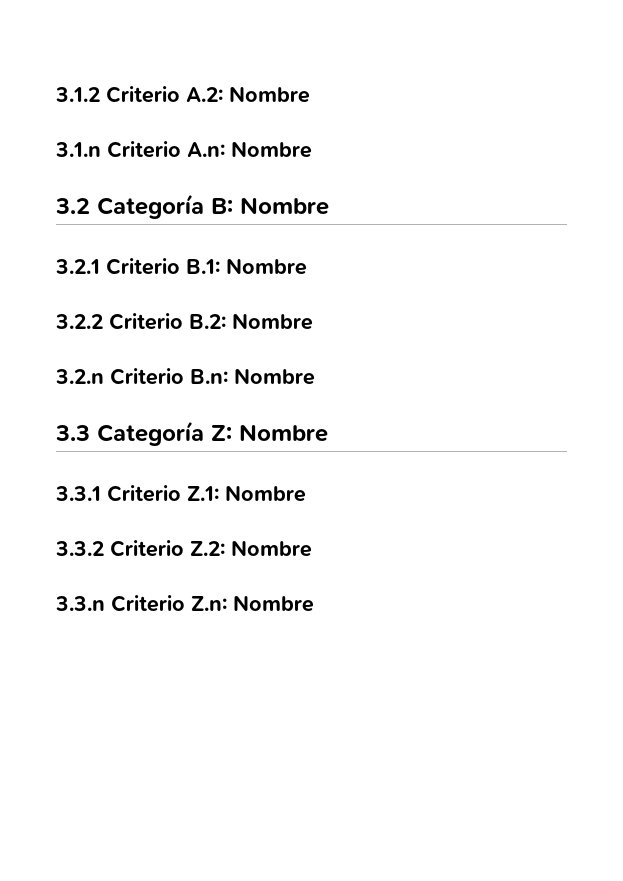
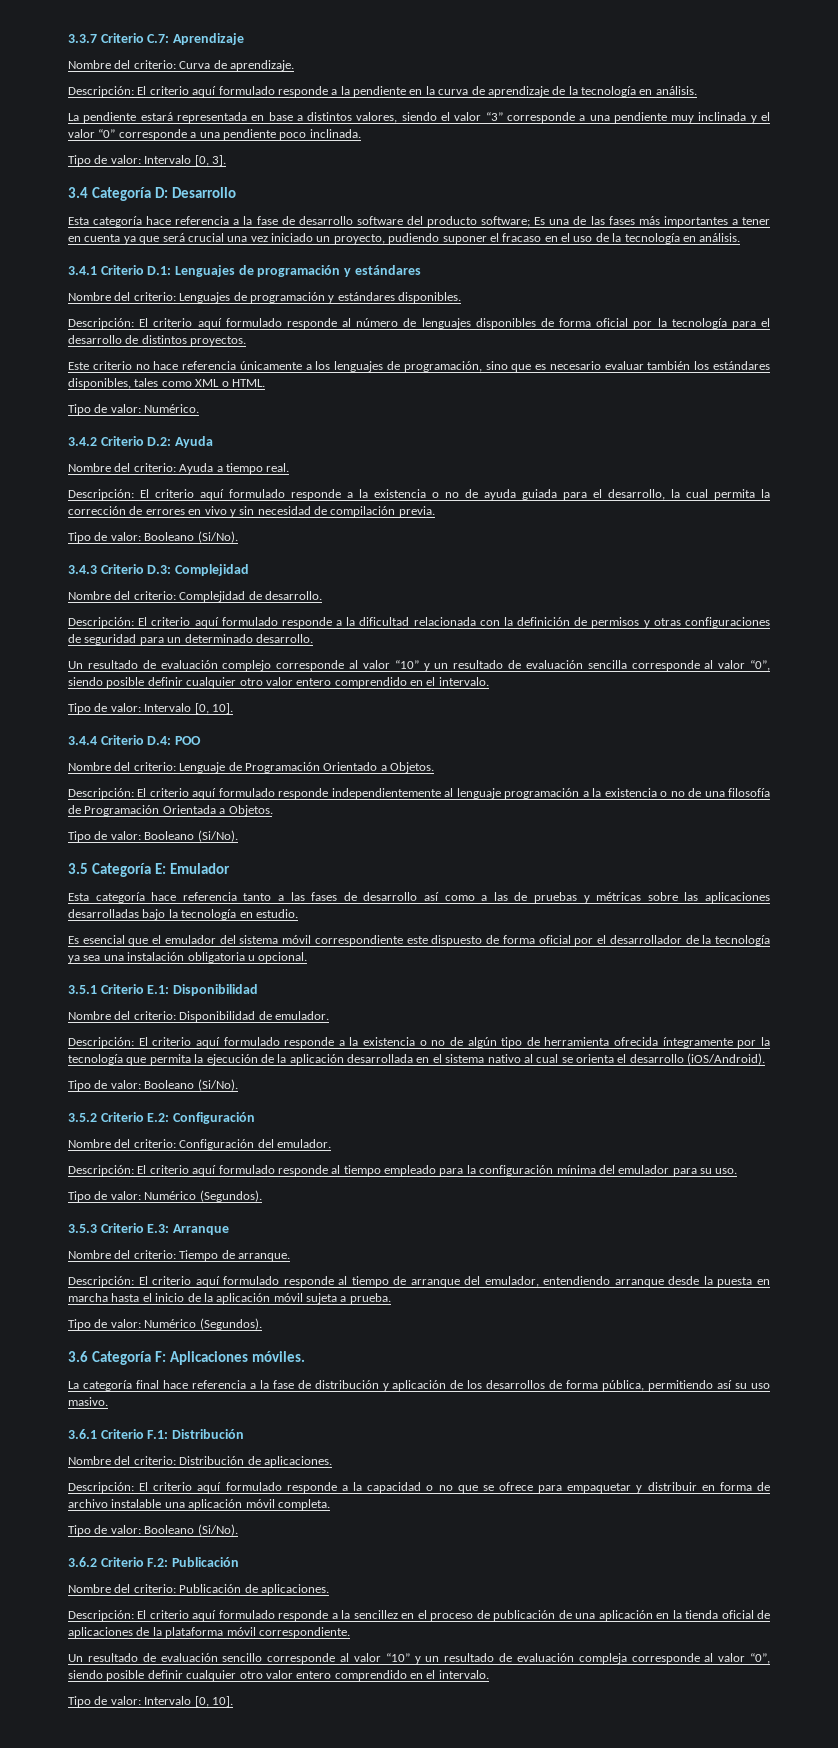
[55,86,310,103] [55,141,312,158] [55,194,329,219] [55,258,307,275] [55,313,313,330] [55,368,315,385] [55,421,328,446] [55,485,306,502] [55,540,312,557] [55,595,314,612] 3.1.2 Criterio A.2: Nombre // 3.1.n Criterio A.n: Nombre // 3.2 Categoría B: Nombre // 3.2.1 Criterio B.1: Nombre // 3.2.2 Criterio B.2: Nombre // 3.2.n Criterio B.n: Nombre // 3.3 Categoría Z: Nombre // 3.3.1 Criterio Z.1: Nombre // 3.3.2 Criterio Z.2: Nombre // 3.3.n Criterio Z.n: Nombre -> [68,33,244,45] [68,60,294,71] [68,86,697,97] [68,112,770,123] [68,129,361,140] [68,155,226,166] [68,187,236,201] [68,216,770,227] [68,233,741,244] [68,265,421,277] [68,292,461,303] [68,318,770,329] [68,335,247,346] [68,361,771,372] [68,378,265,389] [68,404,200,415] [68,436,213,448] [68,463,290,474] [68,489,770,500] [68,506,435,517] [68,531,238,543] [68,564,249,576] [68,591,322,602] [68,617,770,628] [68,634,313,645] [68,660,771,671] [68,677,489,688] [68,703,233,714] [68,735,201,745] [68,762,434,773] [68,788,771,799] [68,805,273,816] [68,830,238,842] [68,863,230,877] [68,892,771,903] [68,909,298,920] [68,935,770,946] [68,952,308,963] [68,984,258,996] [68,1011,329,1022] [68,1037,771,1048] [68,1053,766,1065] [68,1079,238,1091] [68,1112,255,1124] [68,1139,331,1150] [68,1165,738,1176] [68,1190,262,1202] [68,1223,229,1235] [68,1250,290,1261] [68,1276,770,1287] [68,1293,391,1304] [68,1318,262,1330] [68,1351,305,1365] [68,1380,771,1391] [68,1397,108,1406] [68,1429,244,1439] [68,1456,332,1467] [68,1482,770,1493] [68,1499,330,1510] [68,1524,238,1536] [68,1557,239,1567] [68,1584,329,1595] [68,1610,771,1621] [68,1627,350,1638] [68,1653,770,1664] [68,1670,489,1681] [68,1696,233,1707] 3.3.7 Criterio C.7: Aprendizaje // Nombre del criterio: Curva de aprendizaje. // Descripción: El criterio aquí formulado responde a la pendiente en la curva de aprendizaje de la tecnología en análisis. // La pendiente estará representada en base a distintos valores, siendo el valor “3” corresponde a una pendiente muy inclinada y el valor “0” corresponde a una pendiente poco inclinada. // Tipo de valor: Intervalo [0, 3]. // 3.4 Categoría D: Desarrollo // Esta categoría hace referencia a la fase de desarrollo software del producto software; Es una de las fases más importantes a tener en cuenta ya que será crucial una vez iniciado un proyecto, pudiendo suponer el fracaso en el uso de la tecnología en análisis. // 3.4.1 Criterio D.1: Lenguajes de programación y estándares // Nombre del criterio: Lenguajes de programación y estándares disponibles. // Descripción: El criterio aquí formulado responde al número de lenguajes disponibles de forma oficial por la tecnología para el desarrollo de distintos proyectos. // Este criterio no hace referencia únicamente a los lenguajes de programación, sino que es necesario evaluar también los estándares disponibles, tales como XML o HTML. // Tipo de valor: Numérico. // 3.4.2 Criterio D.2: Ayuda // Nombre del criterio: Ayuda a tiempo real. // Descripción: El criterio aquí formulado responde a la existencia o no de ayuda guiada para el desarrollo, la cual permita la corrección de errores en vivo y sin necesidad de compilación previa. // Tipo de valor: Booleano (Si/No). // 3.4.3 Criterio D.3: Complejidad // Nombre del criterio: Complejidad de desarrollo. // Descripción: El criterio aquí formulado responde a la dificultad relacionada con la definición de permisos y otras configuraciones de seguridad para un determinado desarrollo. // Un resultado de evaluación complejo corresponde al valor “10” y un resultado de evaluación sencilla corresponde al valor “0”, siendo posible definir cualquier otro valor entero comprendido en el intervalo. // Tipo de valor: Intervalo [0, 10]. // 3.4.4 Criterio D.4: POO // Nombre del criterio: Lenguaje de Programación Orientado a Objetos. // Descripción: El criterio aquí formulado responde independientemente al lenguaje programación a la existencia o no de una filosofía de Programación Orientada a Objetos. // Tipo de valor: Booleano (Si/No). // 3.5 Categoría E: Emulador // Esta categoría hace referencia tanto a las fases de desarrollo así como a las de pruebas y métricas sobre las aplicaciones desarrolladas bajo la tecnología en estudio. // Es esencial que el emulador del sistema móvil correspondiente este dispuesto de forma oficial por el desarrollador de la tecnología ya sea una instalación obligatoria u opcional. // 3.5.1 Criterio E.1: Disponibilidad // Nombre del criterio: Disponibilidad de emulador. // Descripción: El criterio aquí formulado responde a la existencia o no de algún tipo de herramienta ofrecida íntegramente por la tecnología que permita la ejecución de la aplicación desarrollada en el sistema nativo al cual se orienta el desarrollo (iOS/Android). // Tipo de valor: Booleano (Si/No). // 3.5.2 Criterio E.2: Configuración // Nombre del criterio: Configuración del emulador. // Descripción: El criterio aquí formulado responde al tiempo empleado para la configuración mínima del emulador para su uso. // Tipo de valor: Numérico (Segundos). // 3.5.3 Criterio E.3: Arranque // Nombre del criterio: Tiempo de arranque. // Descripción: El criterio aquí formulado responde al tiempo de arranque del emulador, entendiendo arranque desde la puesta en marcha hasta el inicio de la aplicación móvil sujeta a prueba. // Tipo de valor: Numérico (Segundos). // 3.6 Categoría F: Aplicaciones móviles. // La categoría final hace referencia a la fase de distribución y aplicación de los desarrollos de forma pública, permitiendo así su uso masivo. // 3.6.1 Criterio F.1: Distribución // Nombre del criterio: Distribución de aplicaciones. // Descripción: El criterio aquí formulado responde a la capacidad o no que se ofrece para empaquetar y distribuir en forma de archivo instalable una aplicación móvil completa. // Tipo de valor: Booleano (Si/No). // 3.6.2 Criterio F.2: Publicación // Nombre del criterio: Publicación de aplicaciones. // Descripción: El criterio aquí formulado responde a la sencillez en el proceso de publicación de una aplicación en la tienda oficial de aplicaciones de la plataforma móvil correspondiente. // Un resultado de evaluación sencillo corresponde al valor “10” y un resultado de evaluación compleja corresponde al valor “0”, siendo posible definir cualquier otro valor entero comprendido en el intervalo. // Tipo de valor: Intervalo [0, 10].

